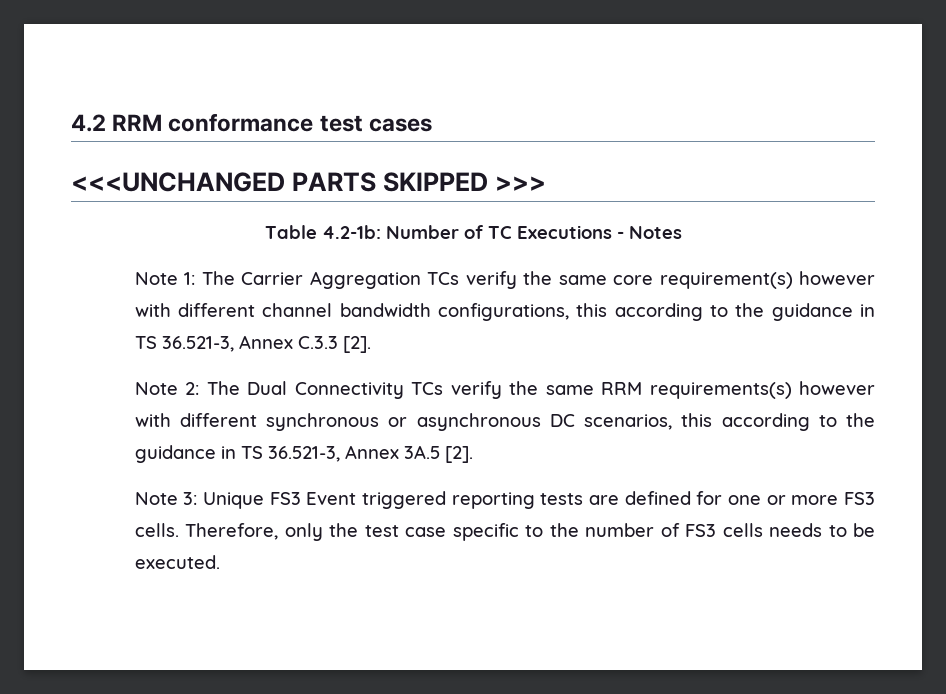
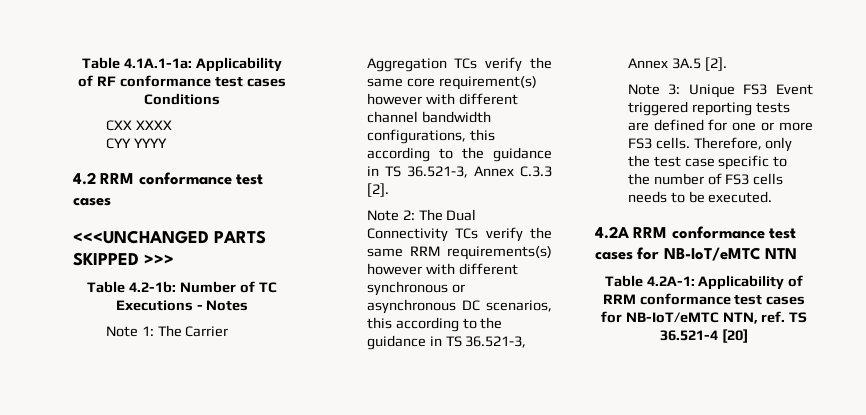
(71, 123) none -> [82,57,282,72] [78,75,286,87] [144,93,220,105] [105,120,172,131] [105,138,167,149] Table 4.1A.1-1a: Applicability of RF conformance test cases Conditions // CXX XXXX // CYY YYYY //
(220, 562) none -> [595,226,797,239] [595,247,798,261] [604,275,804,290] [602,293,806,305] [600,311,808,324] [660,329,748,343] // 4.2A RRM conformance test cases for NB-IoT/eMTC NTN // Table 4.2A-1: Applicability of RRM conformance test cases for NB-IoT/eMTC NTN, ref. TS 36.521-4 [20]

